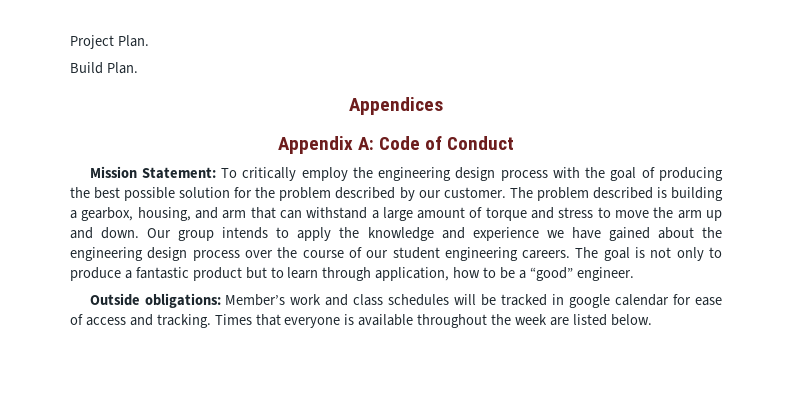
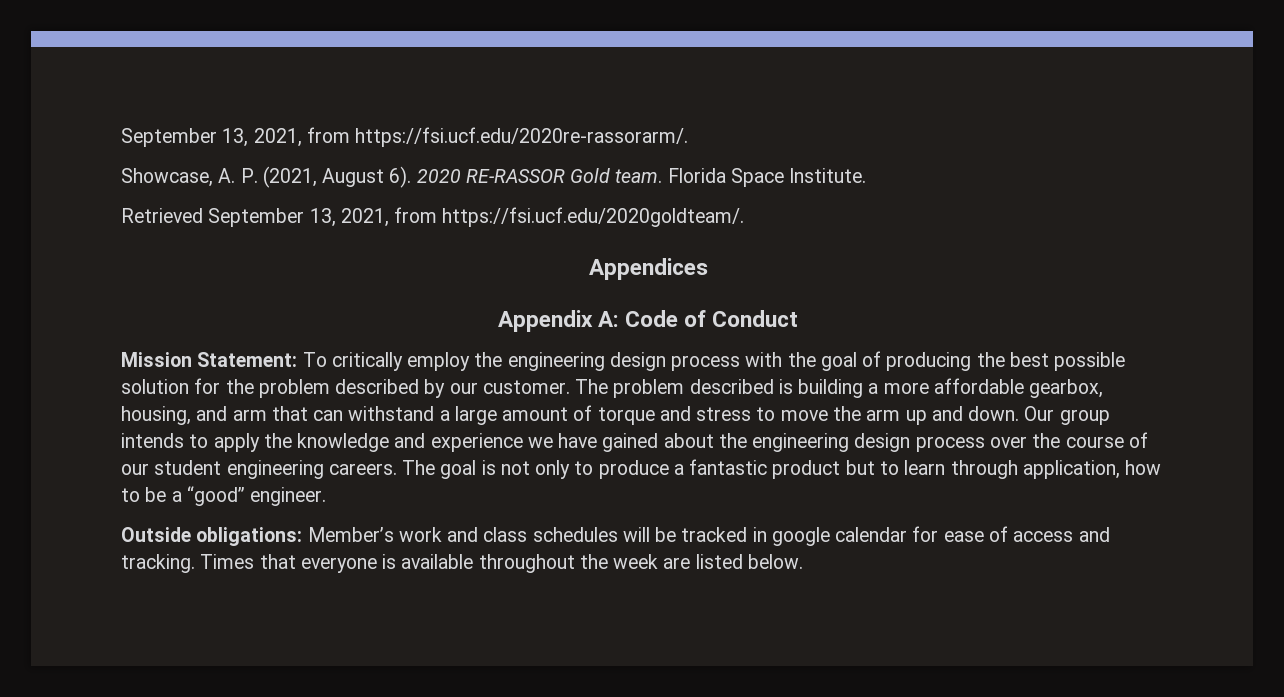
[70,35,149,49] [70,62,138,74] Project Plan. // Build Plan. -> [121,127,689,147] [121,166,867,188] [121,207,745,227] September 13, 2021, from https://fsi.ucf.edu/2020re-rassorarm/. // Showcase, A. P. (2021, August 6). 2020 RE-RASSOR Gold team. Florida Space Institute. // Retrieved September 13, 2021, from https://fsi.ucf.edu/2020goldteam/.
(77, 214) none -> [883,378,1024,394] more affordable

